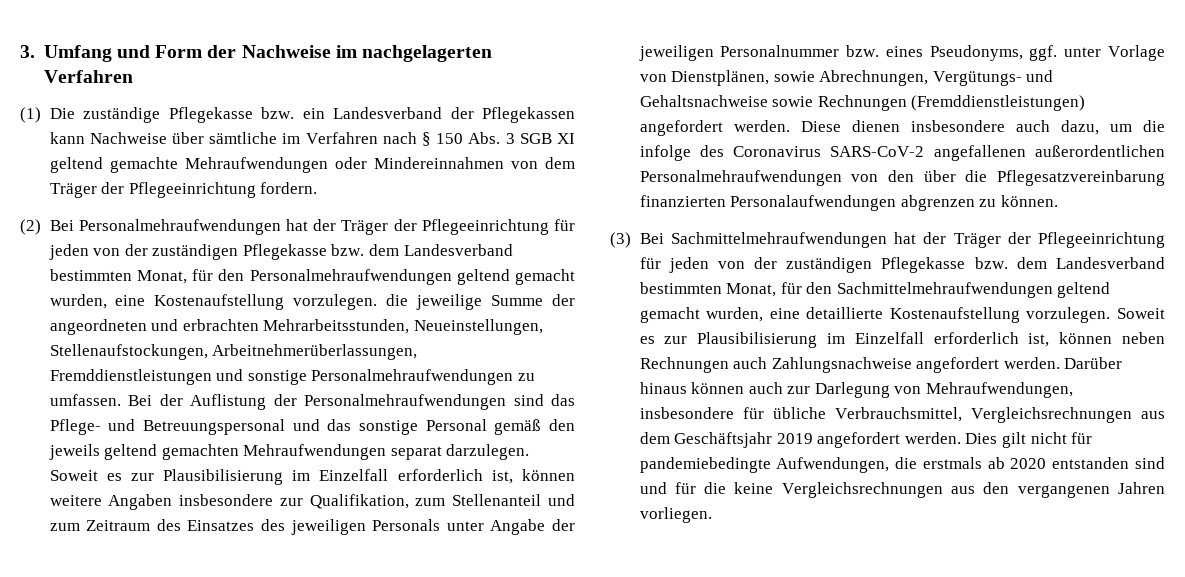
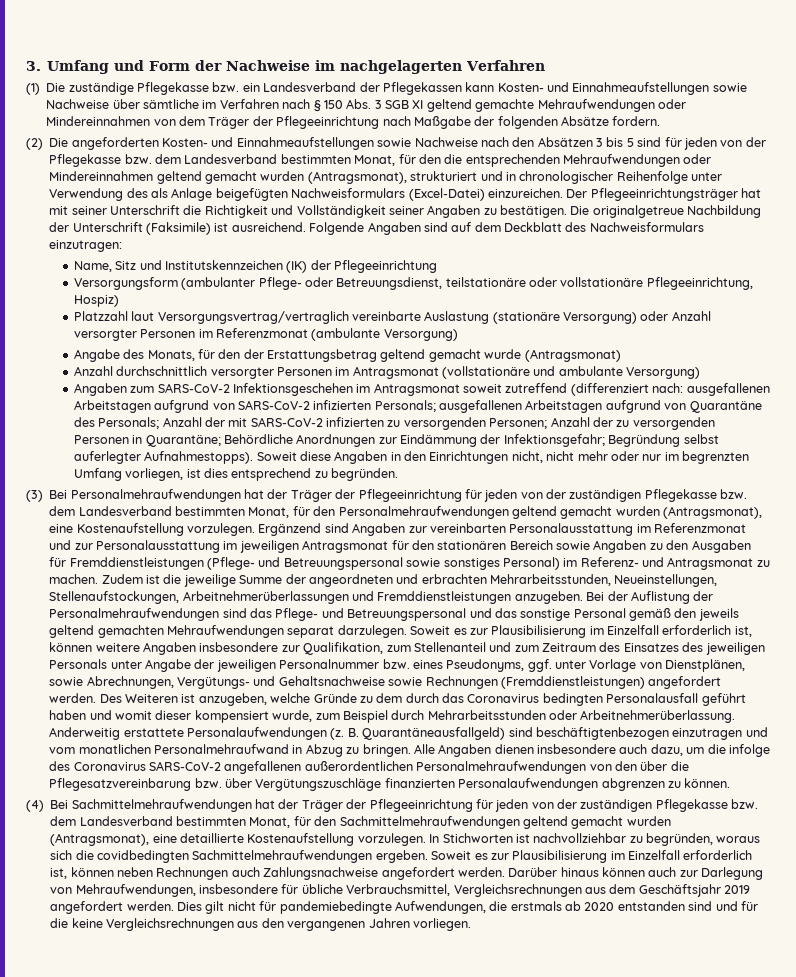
(85, 138) none -> [497,82,747,95] Kosten- und Einnahmeaufstellungen sowie
[260,182,318,194] [20,219,41,235] fordern. // (2) -> [382,116,661,129] [26,137,766,150] [49,154,712,167] [49,171,722,184] [49,188,761,201] [49,205,762,218] [49,222,704,235] [49,240,123,252] [73,260,438,273] [73,277,753,290] [73,295,119,307] [73,311,711,324] [73,328,458,341] [73,349,621,362] [73,366,701,379] [73,383,770,396] [73,400,762,413] [73,417,715,430] [73,434,719,447] [73,451,750,464] [73,468,399,481] [26,490,43,502] nach Maßgabe der folgenden Absätze fordern. // (2) Die angeforderten Kosten- und Einnahmeaufstellungen sowie Nachweise nach den Absätzen 3 bis 5 sind für jeden von der Pflegekasse bzw. dem Landesverband bestimmten Monat, für den die entsprechenden Mehraufwendungen oder Mindereinnahmen geltend gemacht wurden (Antragsmonat), strukturiert und in chronologischer Reihenfolge unter Verwendung des als Anlage beigefügten Nachweisformulars (Excel-Datei) einzureichen. Der Pflegeeinrichtungsträger hat mit seiner Unterschrift die Richtigkeit und Vollständigkeit seiner Angaben zu bestätigen. Die originalgetreue Nachbildung der Unterschrift (Faksimile) ist ausreichend. Folgende Angaben sind auf dem Deckblatt des Nachweisformulars einzutragen: // Name, Sitz und Institutskennzeichen (IK) der Pflegeeinrichtung // Versorgungsform (ambulanter Pflege- oder Betreuungsdienst, teilstationäre oder vollstationäre Pflegeeinrichtung, Hospiz) // Platzzahl laut Versorgungsvertrag/vertraglich vereinbarte Auslastung (stationäre Versorgung) oder Anzahl versorgter Personen im Referenzmonat (ambulante Versorgung) // Angabe des Monats, für den der Erstattungsbetrag geltend gemacht wurde (Antragsmonat) // Anzahl durchschnittlich versorgter Personen im Antragsmonat (vollstationäre und ambulante Versorgung) // Angaben zum SARS-CoV-2 Infektionsgeschehen im Antragsmonat soweit zutreffend (differenziert nach: ausgefallenen Arbeitstagen aufgrund von SARS-CoV-2 infizierten Personals; ausgefallenen Arbeitstagen aufgrund von Quarantäne des Personals; Anzahl der mit SARS-CoV-2 infizierten zu versorgenden Personen; Anzahl der zu versorgenden Personen in Quarantäne; Behördliche Anordnungen zur Eindämmung der Infektionsgefahr; Begründung selbst auferlegter Aufnahmestopps). Soweit diese Angaben in den Einrichtungen nicht, nicht mehr oder nur im begrenzten Umfang vorliegen, ist dies entsprechend zu begründen. // (3)
[49,294,107,309] wurden, -> [615,506,762,519] wurden (Antragsmonat),
(378, 302) none -> [258,523,746,536] [49,540,751,553] [49,557,770,570] [49,574,160,584] Ergänzend sind Angaben zur vereinbarten Personalausstattung im Referenzmonat und zur Personalausstattung im jeweiligen Antragsmonat für den stationären Bereich sowie Angaben zu den Ausgaben für Fremddienstleistungen (Pflege- und Betreuungspersonal sowie sonstiges Personal) im Referenz- und Antragsmonat zu machen. Zudem ist
[212,344,418,360] [49,369,535,385] [49,394,121,406] Arbeitnehmerüberlassungen, Fremddienstleistungen und sonstige Personalmehraufwendungen zu umfassen. -> [182,591,583,604] Arbeitnehmerüberlassungen und Fremddienstleistungen anzugeben.
[800,121,841,132] Diese -> [99,693,746,706] [49,710,736,723] [49,727,768,740] [49,744,492,757] Des Weiteren ist anzugeben, welche Gründe zu dem durch das Coronavirus bedingten Personalausfall geführt haben und womit dieser kompensiert wurde, zum Beispiel durch Mehrarbeitsstunden oder Arbeitnehmerüberlassung. Anderweitig erstattete Personalaufwendungen (z. B. Quarantäneausfallgeld) sind beschäftigtenbezogen einzutragen und vom monatlichen Personalmehraufwand in Abzug zu bringen. Alle Angaben
(1165, 178) none -> [194,778,382,791] bzw. über Vergütungszuschläge
[610,232,631,248] (3) -> [26,800,44,812] (4)
[706,307,764,322] wurden, -> [626,816,671,826] [50,833,150,846] wurden (Antragsmonat),
(1111, 315) none -> [429,833,761,846] [50,850,428,863] In Stichworten ist nachvollziehbar zu begründen, woraus sich die covidbedingten Sachmittelmehraufwendungen ergeben.

